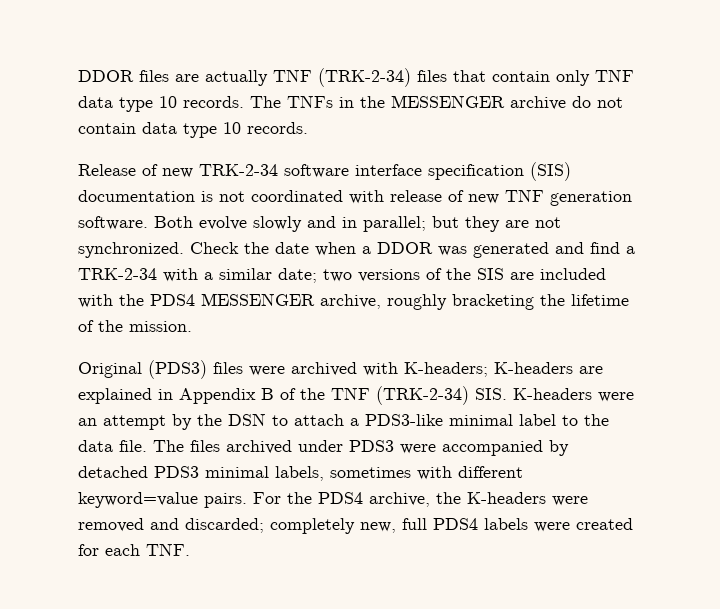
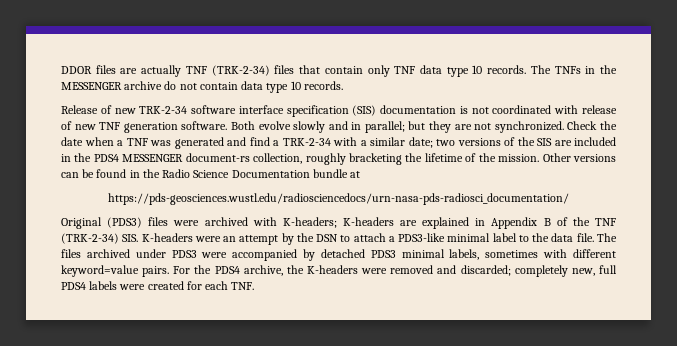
[377,242,433,254] DDOR -> [126,138,148,146] TNF
[78,294,113,308] with -> [61,154,71,162] in
[320,294,381,309] archive, -> [185,153,303,164] document-rs collection,
(192, 326) none -> [542,153,617,162] [61,169,361,178] [108,193,569,205] Other versions can be found in the Radio Science Documentation bundle at // https://pds-geosciences.wustl.edu/radiosciencedocs/urn-nasa-pds-radiosci_documentation/

